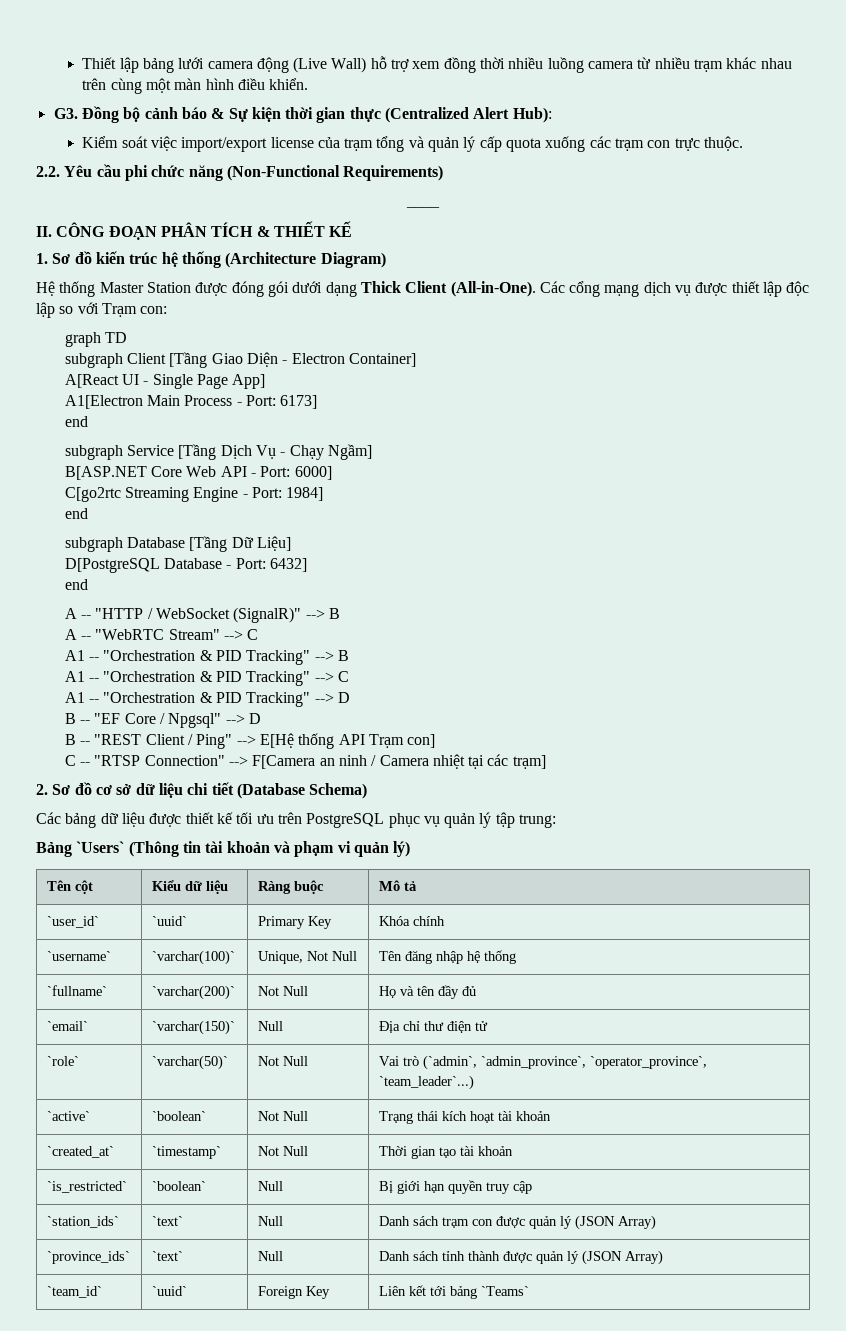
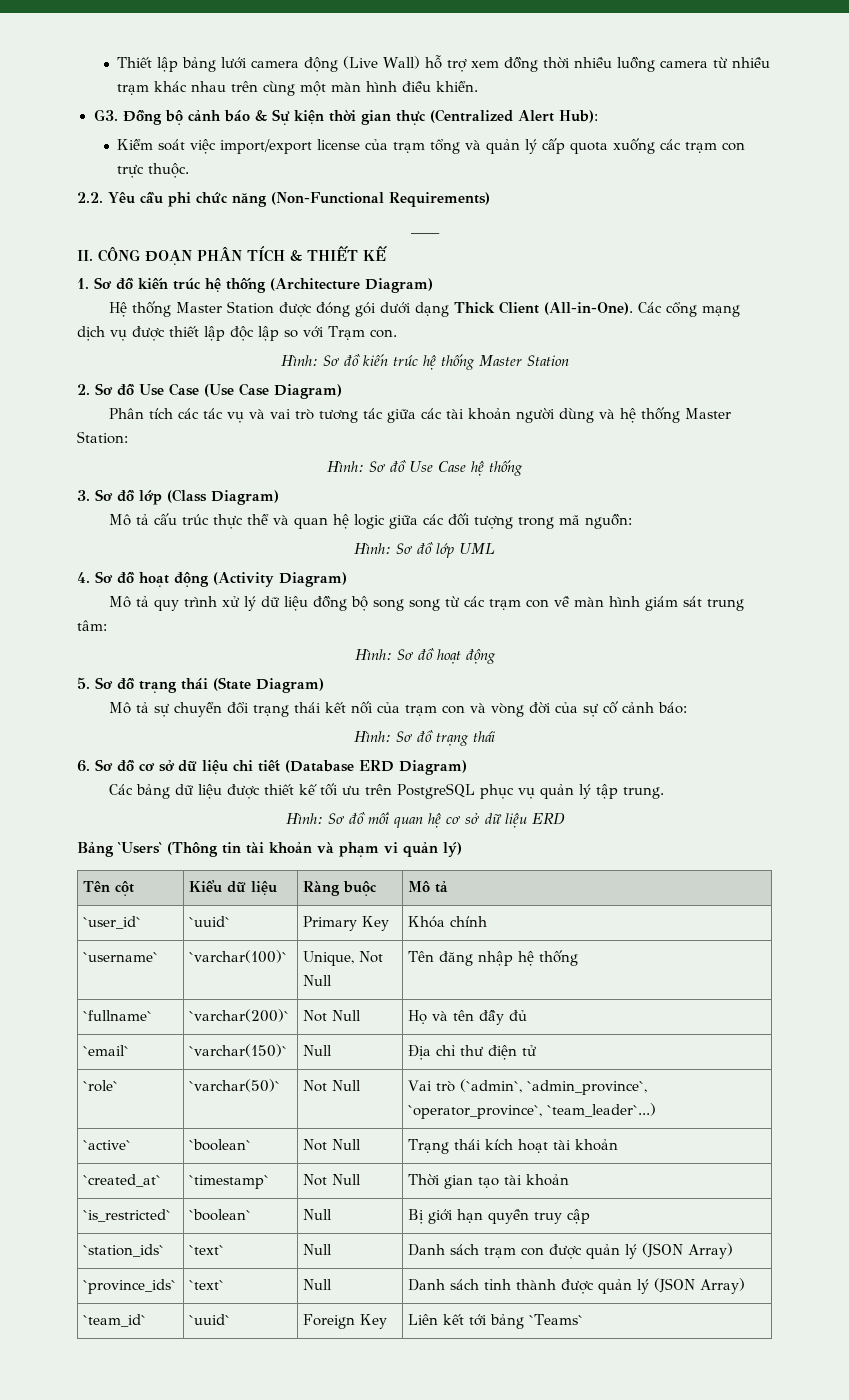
[140,306,168,314] [64,332,127,347] [64,352,416,368] [64,374,266,389] [64,395,318,409] [64,416,88,427] [64,444,372,460] [64,466,332,480] [64,487,324,502] [64,508,88,519] [64,536,291,552] [64,558,307,573] [64,579,88,590] [64,607,340,623] [64,629,259,640] [64,650,349,665] [64,671,349,686] [64,692,350,707] [64,713,261,728] [64,733,436,749] [64,754,546,769] [36,784,48,795] con: // graph TD // subgraph Client [Tầng Giao Diện - Electron Container] // A[React UI - Single Page App] // A1[Electron Main Process - Port: 6173] // end // subgraph Service [Tầng Dịch Vụ - Chạy Ngầm] // B[ASP.NET Core Web API - Port: 6000] // C[go2rtc Streaming Engine - Port: 1984] // end // subgraph Database [Tầng Dữ Liệu] // D[PostgreSQL Database - Port: 6432] // end // A -- "HTTP / WebSocket (SignalR)" --> B // A -- "WebRTC Stream" --> C // A1 -- "Orchestration & PID Tracking" --> B // A1 -- "Orchestration & PID Tracking" --> C // A1 -- "Orchestration & PID Tracking" --> D // B -- "EF Core / Npgsql" --> D // B -- "REST Client / Ping" --> E[Hệ thống API Trạm con] // C -- "RTSP Connection" --> F[Camera an ninh / Camera nhiệt tại các trạm] // 2. -> [369,329,397,338] [280,354,569,370] [77,383,342,399] [109,407,732,423] [77,431,128,444] [327,460,523,476] [77,489,279,505] [109,513,633,529] [354,542,495,558] [77,571,347,587] [109,595,745,611] [77,620,107,631] [354,648,496,664] [77,677,324,693] [109,701,688,717] [354,730,495,746] [77,760,90,772] con. // Hình: Sơ đồ kiến trúc hệ thống Master Station // 2. Sơ đồ Use Case (Use Case Diagram) // Phân tích các tác vụ và vai trò tương tác giữa các tài khoản người dùng và hệ thống Master Station: // Hình: Sơ đồ Use Case hệ thống // 3. Sơ đồ lớp (Class Diagram) // Mô tả cấu trúc thực thể và quan hệ logic giữa các đối tượng trong mã nguồn: // Hình: Sơ đồ lớp UML // 4. Sơ đồ hoạt động (Activity Diagram) // Mô tả quy trình xử lý dữ liệu đồng bộ song song từ các trạm con về màn hình giám sát trung tâm: // Hình: Sơ đồ hoạt động // 5. Sơ đồ trạng thái (State Diagram) // Mô tả sự chuyển đổi trạng thái kết nối của trạm con và vòng đời của sự cố cảnh báo: // Hình: Sơ đồ trạng thái // 6.
[309,783,368,799] Schema) -> [359,760,467,775] ERD Diagram)
[519,814,557,828] trung: -> [623,787,665,799] [285,812,565,828] trung. // Hình: Sơ đồ mối quan hệ cơ sở dữ liệu ERD

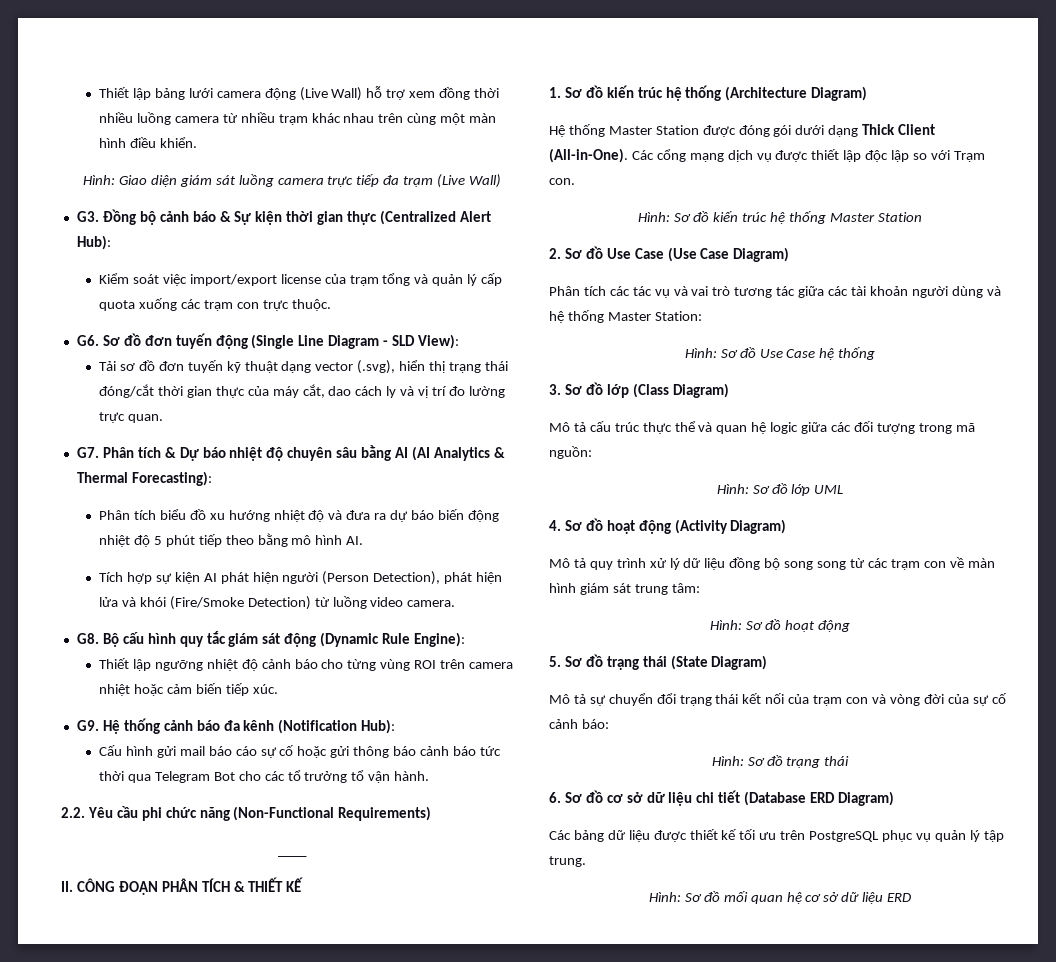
(479, 86) none -> [83,174,501,188] // Hình: Giao diện giám sát luồng camera trực tiếp đa trạm (Live Wall)
(190, 170) none -> [76,333,460,349] [99,360,508,374] [99,384,505,398] [99,412,163,423] [76,445,505,461] [76,471,212,486] [99,509,499,522] [99,533,364,547] [99,571,503,585] [99,596,456,610] [76,631,466,647] [99,658,513,671] [99,683,278,696] [76,718,396,734] [99,745,501,758] [99,770,430,783] // G6. Sơ đồ đơn tuyến động (Single Line Diagram - SLD View): // Tải sơ đồ đơn tuyến kỹ thuật dạng vector (.svg), hiển thị trạng thái đóng/cắt thời gian thực của máy cắt, dao cách ly và vị trí đo lường trực quan. // G7. Phân tích & Dự báo nhiệt độ chuyên sâu bằng AI (AI Analytics & Thermal Forecasting): // Phân tích biểu đồ xu hướng nhiệt độ và đưa ra dự báo biến động nhiệt độ 5 phút tiếp theo bằng mô hình AI. // Tích hợp sự kiện AI phát hiện người (Person Detection), phát hiện lửa và khói (Fire/Smoke Detection) từ luồng video camera. // G8. Bộ cấu hình quy tắc giám sát động (Dynamic Rule Engine): // Thiết lập ngưỡng nhiệt độ cảnh báo cho từng vùng ROI trên camera nhiệt hoặc cảm biến tiếp xúc. // G9. Hệ thống cảnh báo đa kênh (Notification Hub): // Cấu hình gửi mail báo cáo sự cố hoặc gửi thông báo cảnh báo tức thời qua Telegram Bot cho các tổ trưởng tổ vận hành.
[77,842,462,857] [83,881,135,896] [189,880,278,895] [303,881,378,896] [408,881,449,893] [83,916,142,929] [189,916,231,927] [303,916,390,931] [408,916,488,928] [83,952,159,962] [189,950,288,963] [303,951,384,966] [303,975,333,986] [408,950,579,966] [83,1010,153,1021] [189,1009,290,1022] [303,1010,362,1022] [408,1010,528,1025] [83,1045,130,1056] [189,1044,288,1057] [303,1045,333,1056] [408,1045,538,1060] [83,1080,119,1092] [189,1079,281,1092] [303,1080,362,1092] [408,1079,648,1095] [408,1103,657,1119] [83,1140,132,1150] [189,1139,252,1151] [303,1139,362,1151] [408,1139,619,1154] [83,1174,162,1187] [189,1175,270,1189] [303,1174,362,1186] [408,1174,570,1189] [83,1209,172,1222] [189,1209,252,1221] [303,1209,333,1220] [408,1209,591,1224] [83,1244,165,1257] [189,1245,225,1255] [303,1244,333,1255] [408,1243,734,1259] [83,1279,177,1294] [189,1280,225,1290] [303,1279,333,1290] [408,1278,746,1294] [83,1314,147,1327] [189,1314,231,1325] [303,1314,388,1329] [408,1314,584,1329] // Bảng `Users` (Thông tin tài khoản và phạm vi quản lý) // Tên cột | Kiểu dữ liệu | Ràng buộc | Mô tả // `user_id` | `uuid` | Primary Key | Khóa chính // `username` | `varchar(100)` | Unique, Not Null | Tên đăng nhập hệ thống // `fullname` | `varchar(200)` | Not Null | Họ và tên đầy đủ // `email` | `varchar(150)` | Null | Địa chỉ thư điện tử // `role` | `varchar(50)` | Not Null | Vai trò (`admin`, `admin_province`, `operator_province`, `team_leader`...) // `active` | `boolean` | Not Null | Trạng thái kích hoạt tài khoản // `created_at` | `timestamp` | Not Null | Thời gian tạo tài khoản // `is_restricted` | `boolean` | Null | Bị giới hạn quyền truy cập // `station_ids` | `text` | Null | Danh sách trạm con được quản lý (JSON Array) // `province_ids` | `text` | Null | Danh sách tỉnh thành được quản lý (JSON Array) // `team_id` | `uuid` | Foreign Key | Liên kết tới bảng `Teams` -> (912, 897) none

